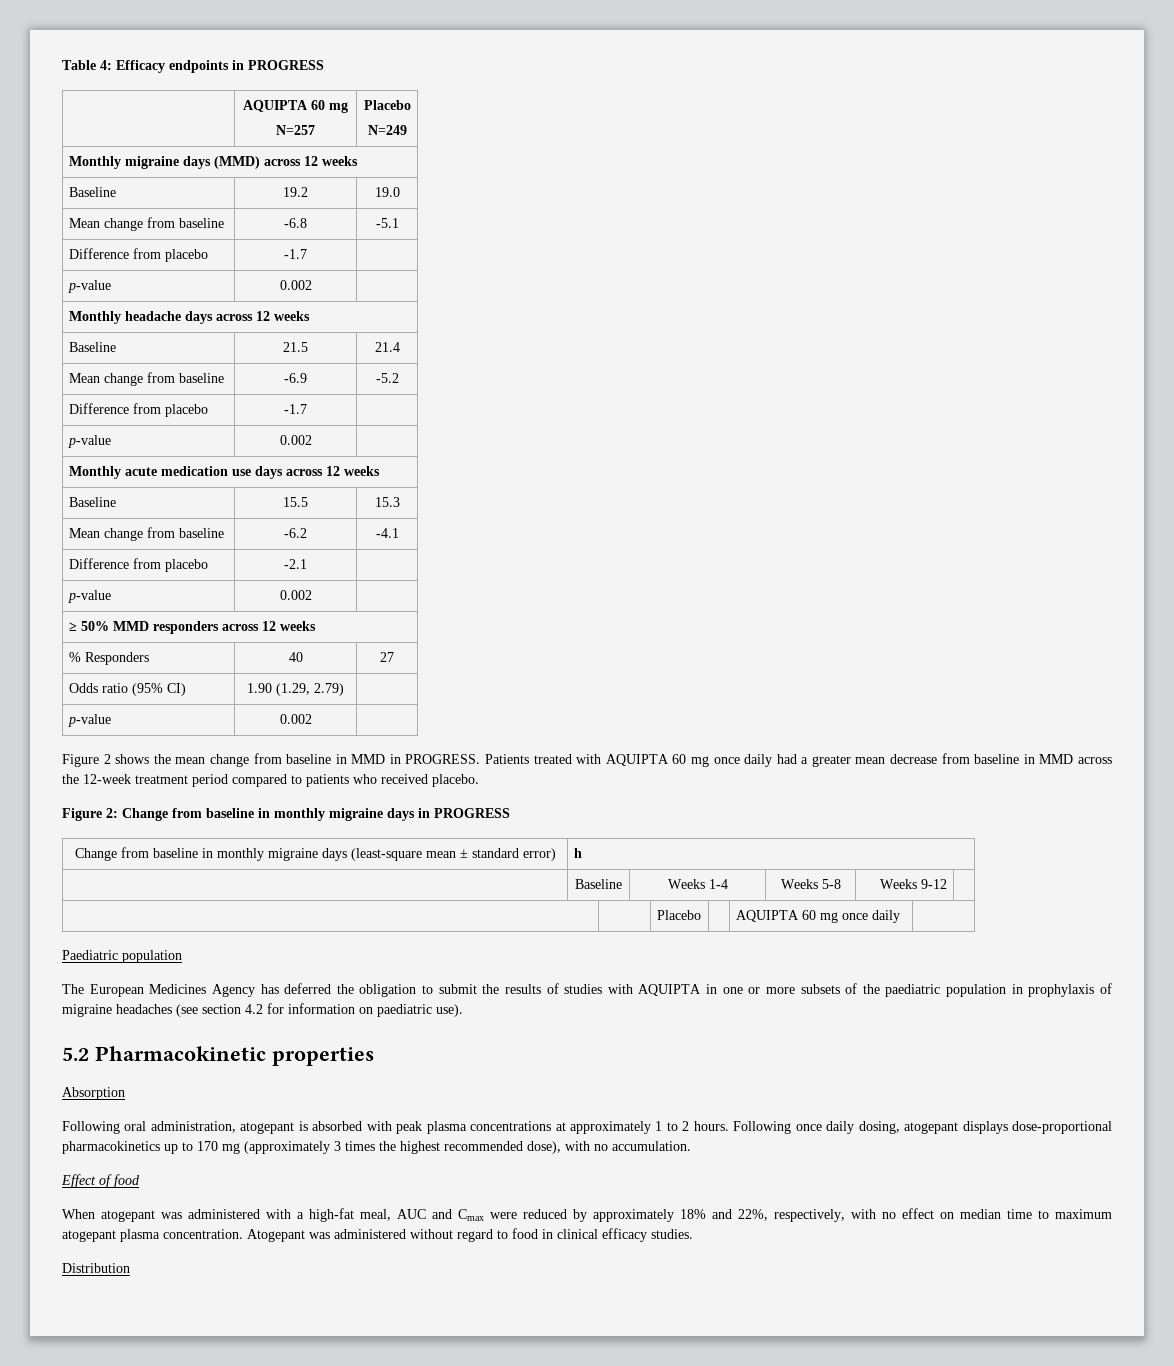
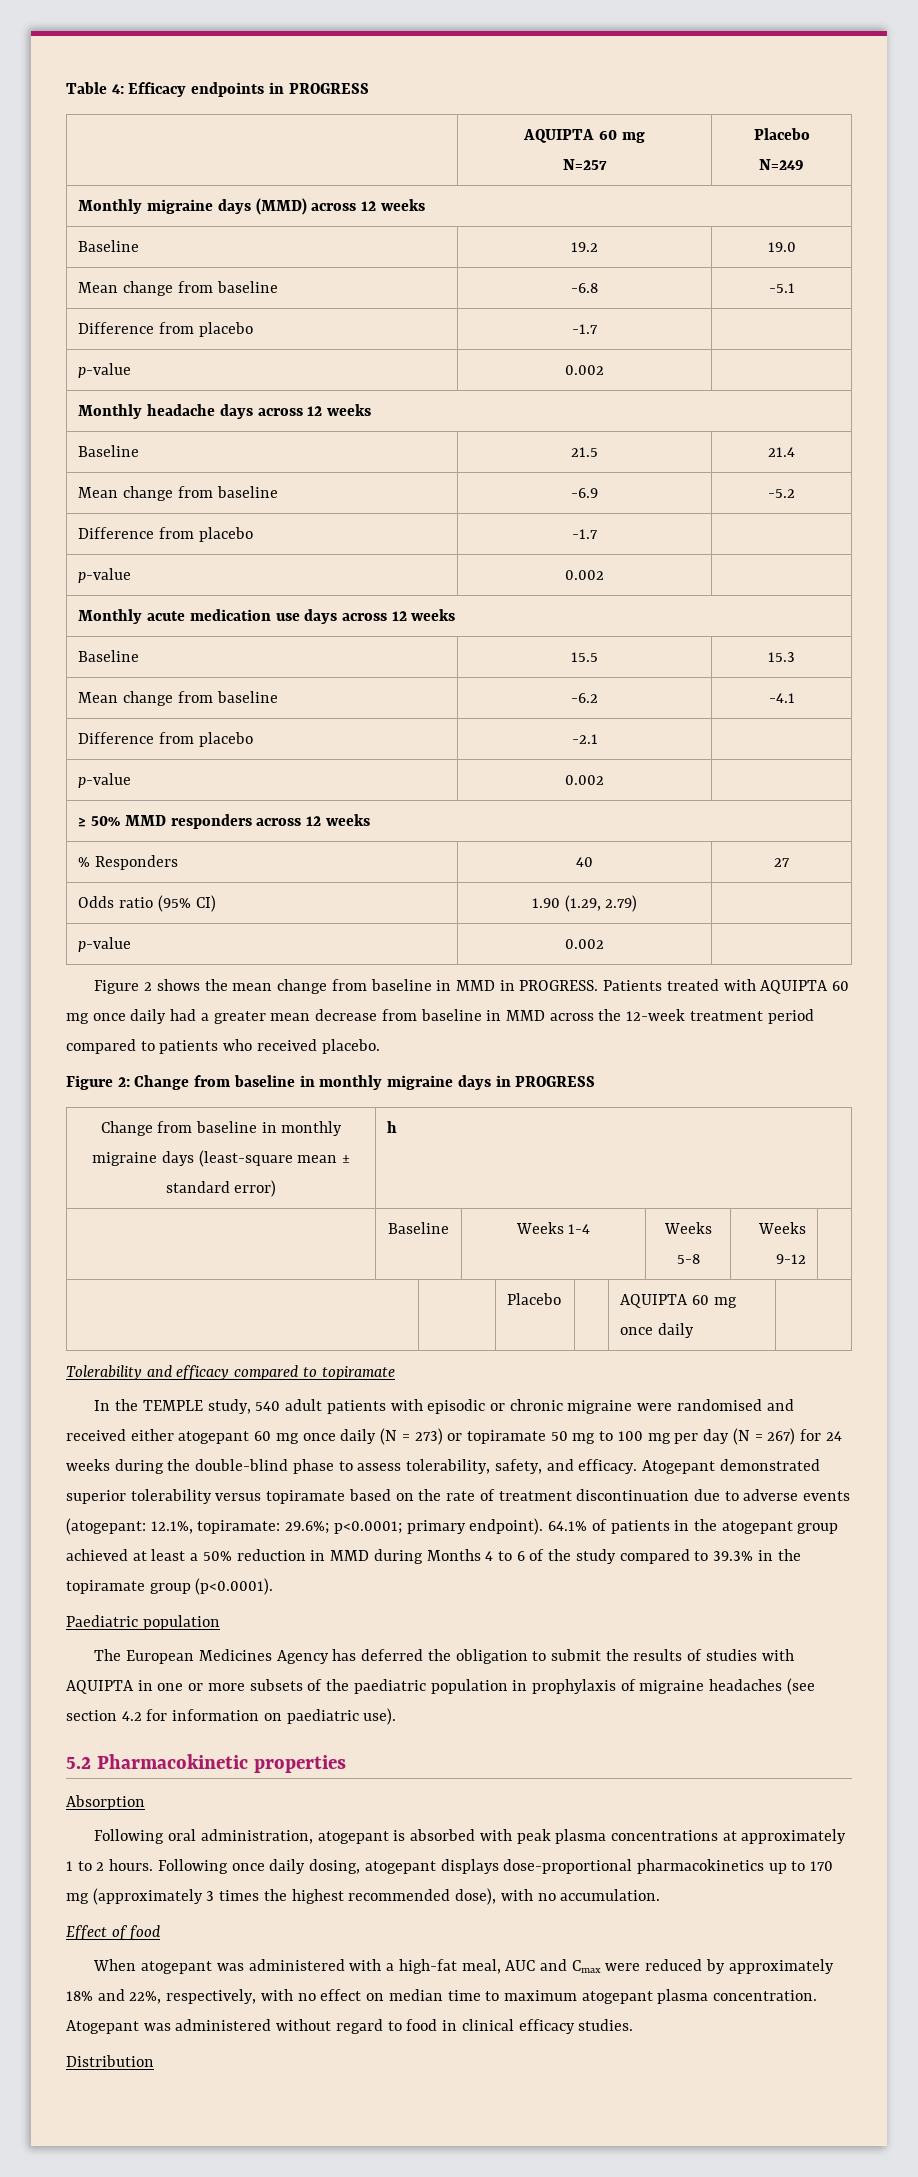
(900, 916) none -> [66,1365,395,1380] [94,1399,794,1414] [66,1428,842,1445] [66,1459,820,1474] [66,1489,851,1504] [66,1518,839,1535] [66,1549,801,1564] [66,1578,274,1595] // Tolerability and efficacy compared to topiramate // In the TEMPLE study, 540 adult patients with episodic or chronic migraine were randomised and received either atogepant 60 mg once daily (N = 273) or topiramate 50 mg to 100 mg per day (N = 267) for 24 weeks during the double-blind phase to assess tolerability, safety, and efficacy. Atogepant demonstrated superior tolerability versus topiramate based on the rate of treatment discontinuation due to adverse events (atogepant: 12.1%, topiramate: 29.6%; p<0.0001; primary endpoint). 64.1% of patients in the atogepant group achieved at least a 50% reduction in MMD during Months 4 to 6 of the study compared to 39.3% in the topiramate group (p<0.0001).

